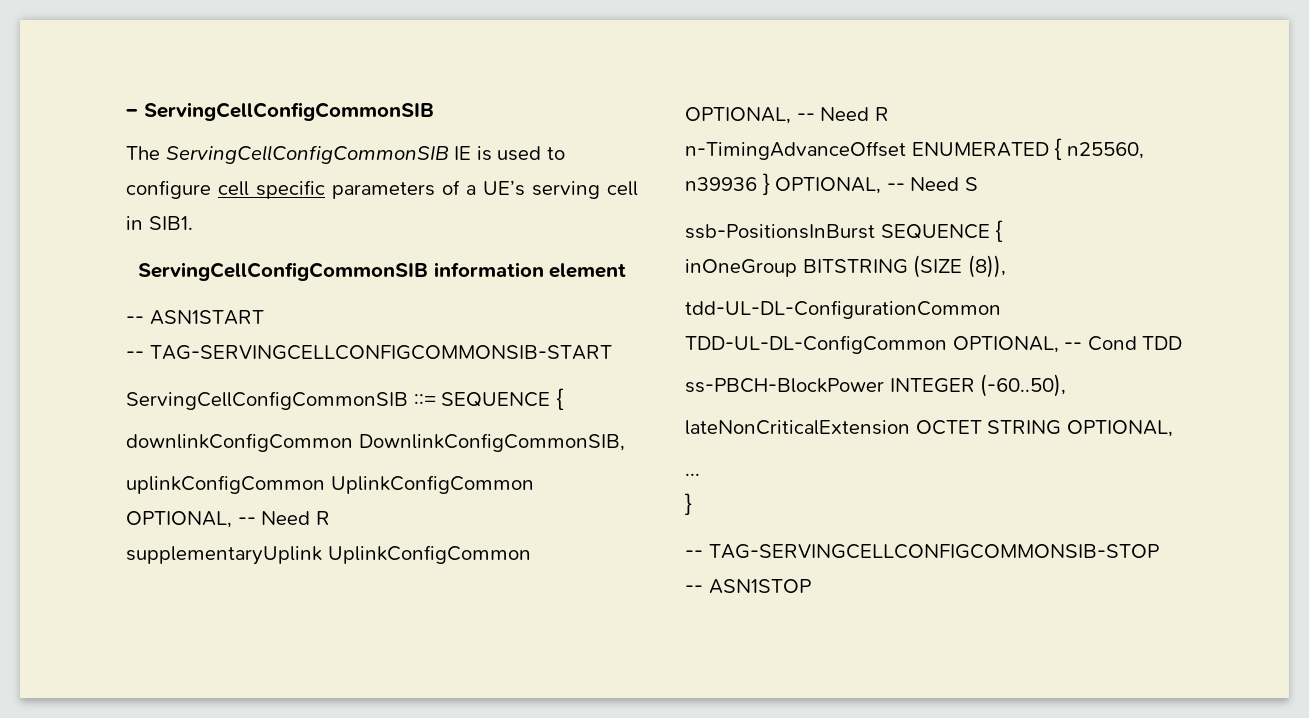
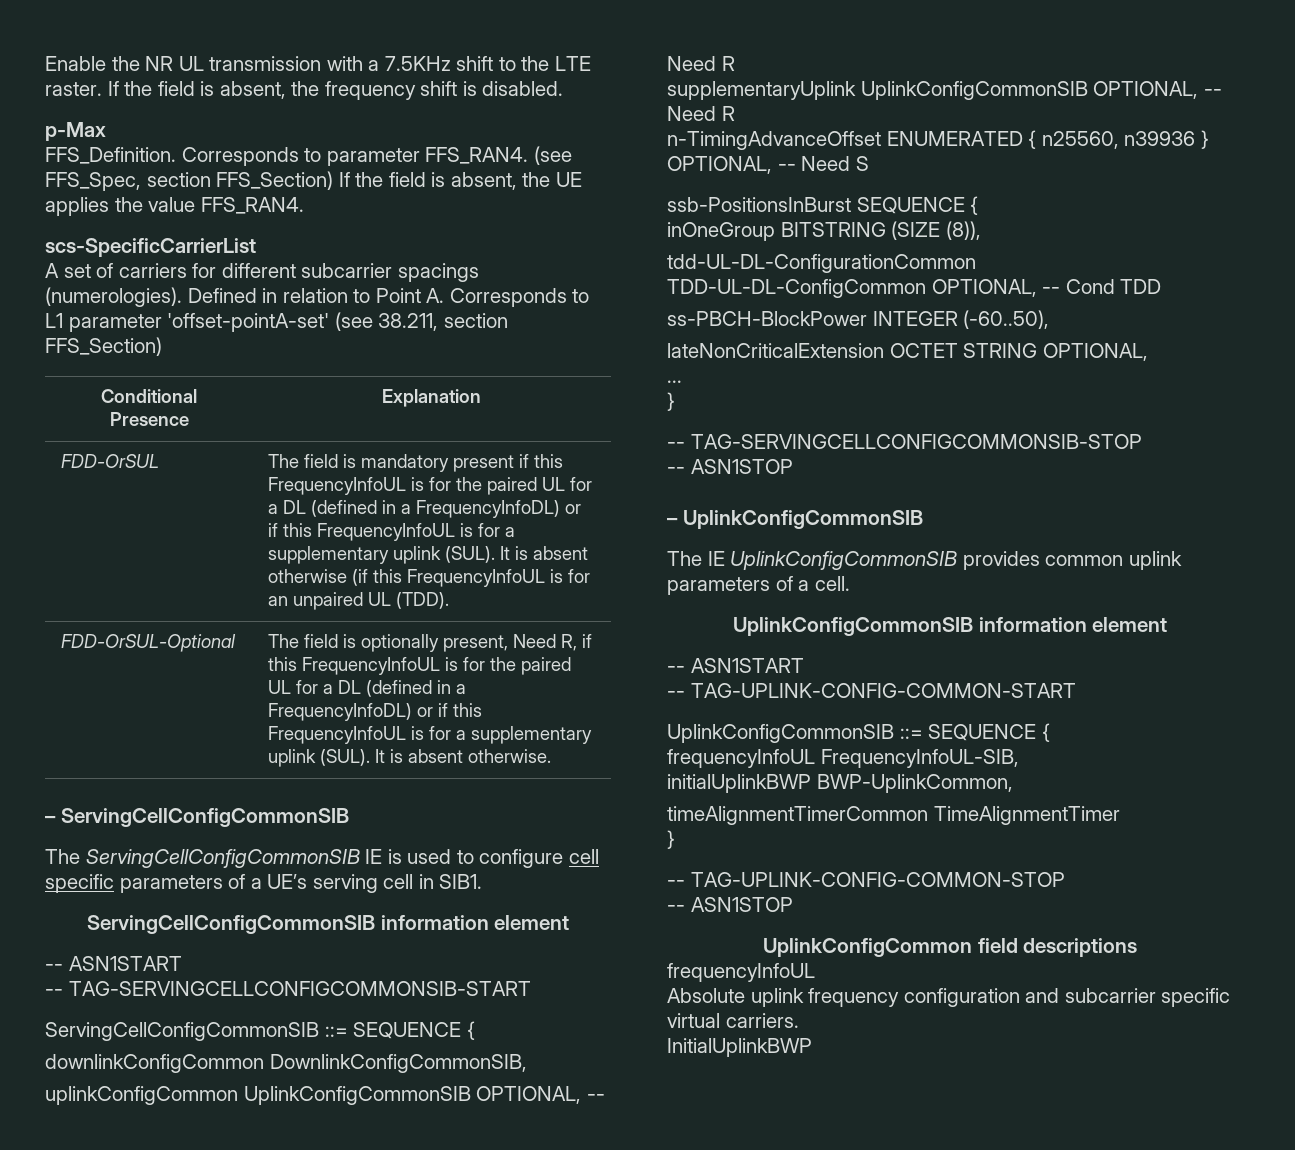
(126, 113) none -> [45,56,591,71] [45,81,564,100] [45,122,106,141] [45,146,572,166] [45,171,582,191] [45,197,304,216] [45,238,256,257] [45,263,479,282] [45,287,590,307] [45,312,508,332] [45,337,162,356] [101,389,197,403] [109,412,189,426] [382,389,481,407] [60,454,159,468] [267,454,563,472] [267,477,592,495] [267,500,581,518] [267,523,515,541] [267,546,588,564] [267,569,590,587] [267,592,449,610] [60,634,236,652] [267,634,592,652] [267,657,571,675] [267,680,466,697] [267,703,482,721] [267,726,592,744] [267,749,551,767] Enable the NR UL transmission with a 7.5KHz shift to the LTE raster. If the field is absent, the frequency shift is disabled. // p-Max // FFS_Definition. Corresponds to parameter FFS_RAN4. (see FFS_Spec, section FFS_Section) If the field is absent, the UE applies the value FFS_RAN4. // scs-SpecificCarrierList // A set of carriers for different subcarrier spacings (numerologies). Defined in relation to Point A. Corresponds to L1 parameter 'offset-pointA-set' (see 38.211, section FFS_Section) // Conditional Presence | Explanation // FDD-OrSUL | The field is mandatory present if this FrequencyInfoUL is for the paired UL for a DL (defined in a FrequencyInfoDL) or if this FrequencyInfoUL is for a supplementary uplink (SUL). It is absent otherwise (if this FrequencyInfoUL is for an unpaired UL (TDD). // FDD-OrSUL-Optional | The field is optionally present, Need R, if this FrequencyInfoUL is for the paired UL for a DL (defined in a FrequencyInfoDL) or if this FrequencyInfoUL is for a supplementary uplink (SUL). It is absent otherwise. //
[330,475,534,494] UplinkConfigCommon -> [243,1086,471,1105] UplinkConfigCommonSIB
[327,545,531,564] UplinkConfigCommon -> [860,81,1088,100] UplinkConfigCommonSIB
(811, 586) none -> [667,510,923,529] [667,551,1182,570] [667,576,850,595] [732,617,1168,636] [667,658,804,673] [667,683,1076,698] [667,723,1050,743] [667,749,1019,768] [667,774,1013,793] [667,806,1120,825] [667,830,675,849] [667,872,1065,887] [667,897,793,912] [762,938,1138,957] [667,963,815,982] [667,988,1231,1007] [667,1013,799,1028] [667,1038,812,1057] // – UplinkConfigCommonSIB // The IE UplinkConfigCommonSIB provides common uplink parameters of a cell. // UplinkConfigCommonSIB information element // -- ASN1START // -- TAG-UPLINK-CONFIG-COMMON-START // UplinkConfigCommonSIB ::= SEQUENCE { // frequencyInfoUL FrequencyInfoUL-SIB, // initialUplinkBWP BWP-UplinkCommon, // timeAlignmentTimerCommon TimeAlignmentTimer // } // -- TAG-UPLINK-CONFIG-COMMON-STOP // -- ASN1STOP // UplinkConfigCommon field descriptions // frequencyInfoUL // Absolute uplink frequency configuration and subcarrier specific virtual carriers. // InitialUplinkBWP

